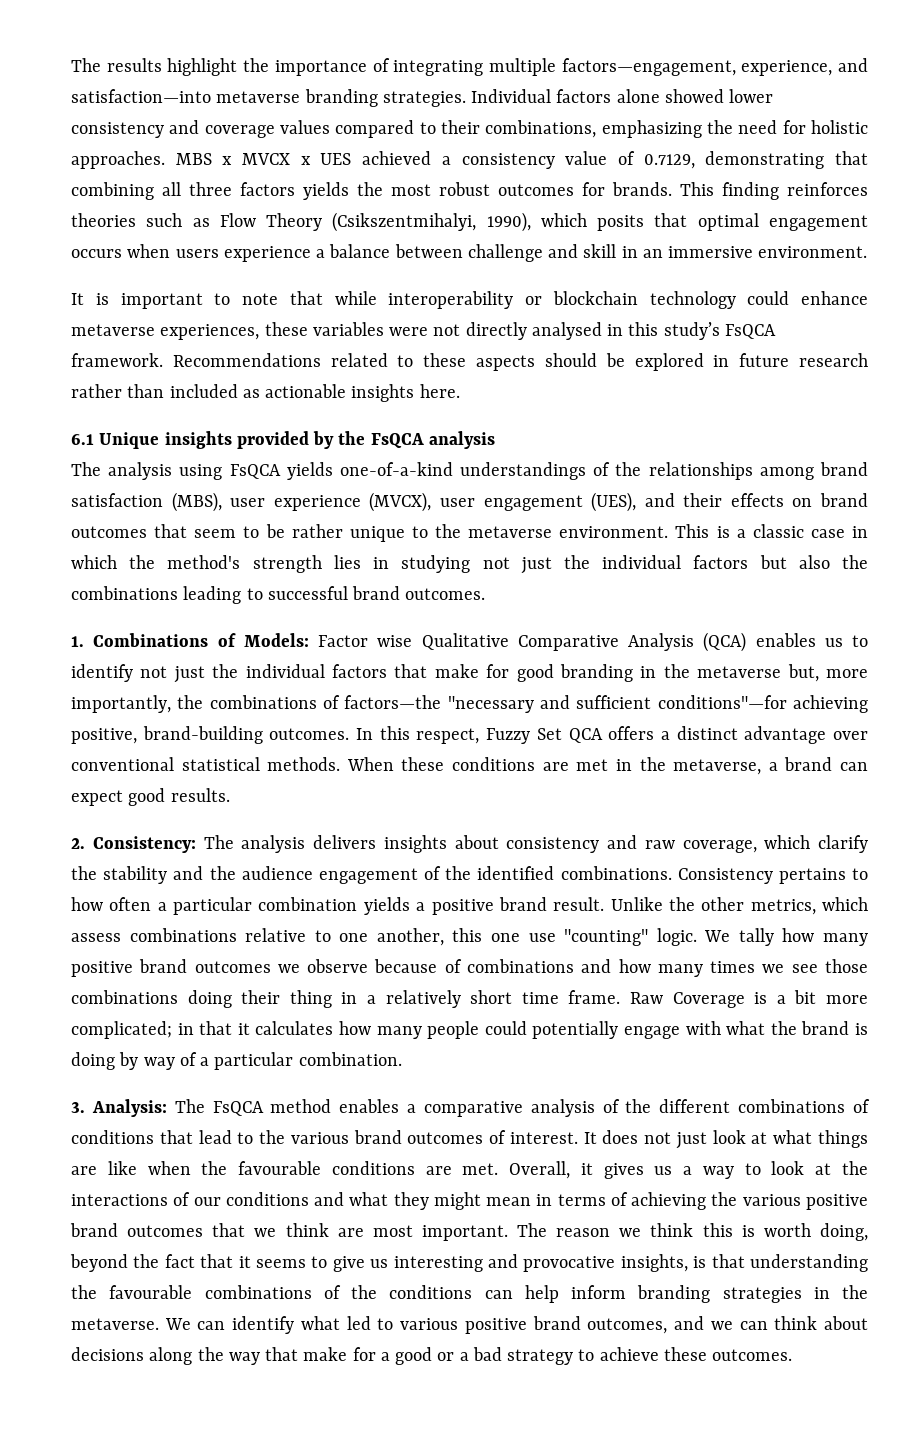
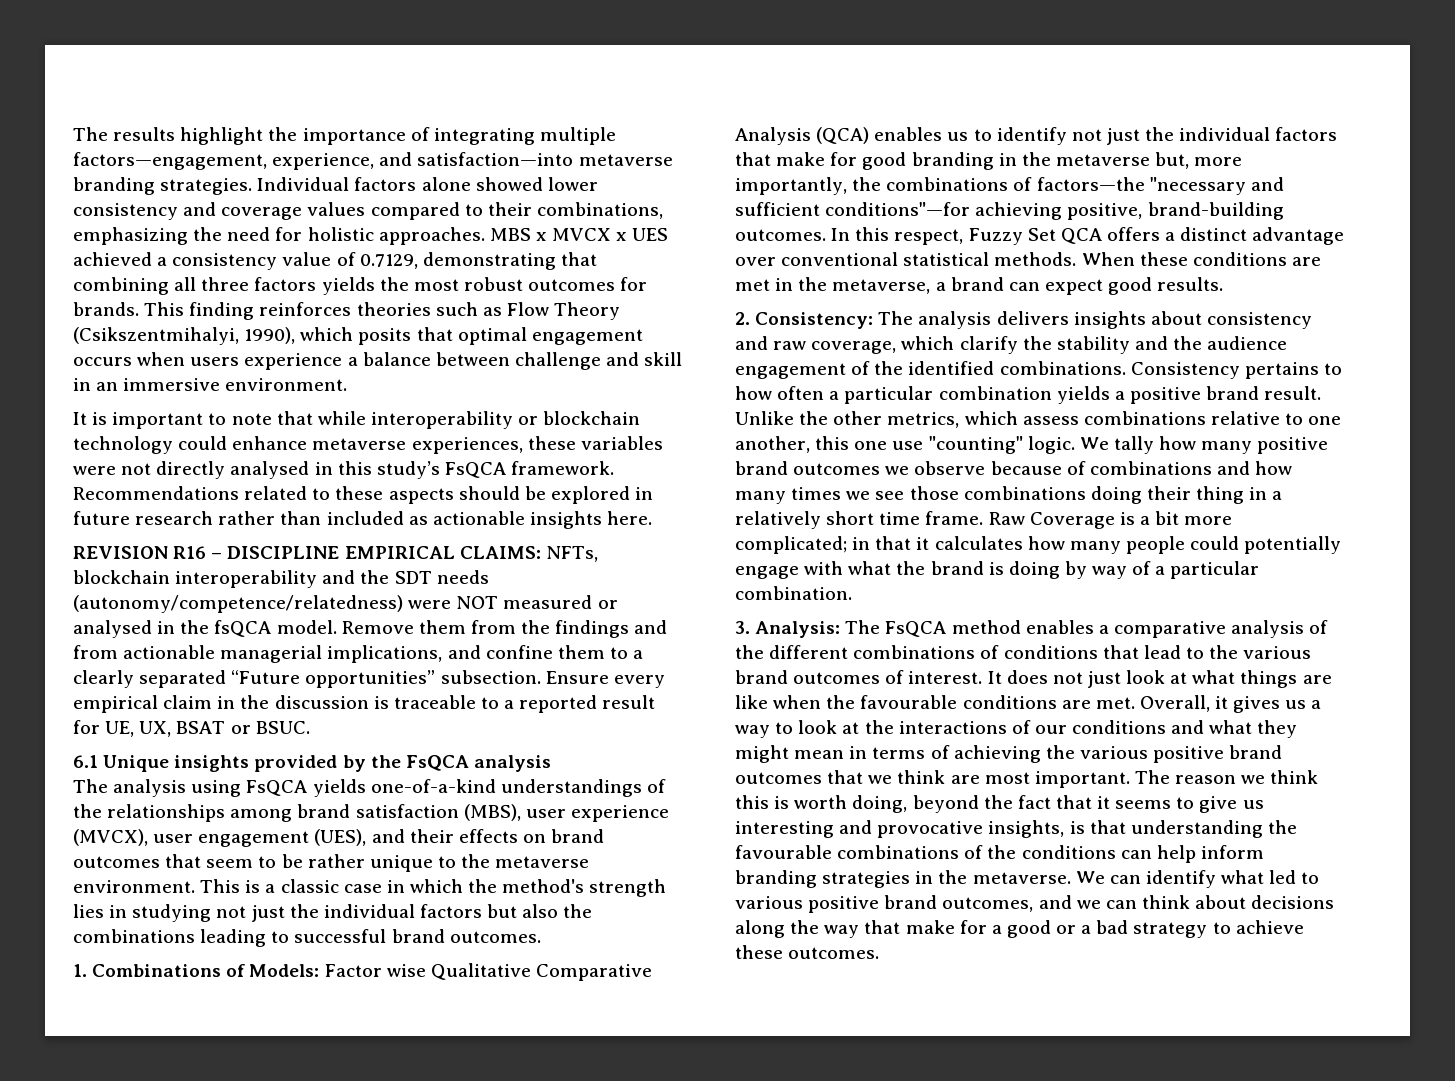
(460, 391) none -> [73,546,598,562] [73,570,489,588] [73,595,618,613] [73,620,668,638] [73,645,644,663] [73,670,665,688] [73,695,656,713] [73,720,310,737] // REVISION R16 – DISCIPLINE EMPIRICAL CLAIMS: NFTs, blockchain interoperability and the SDT needs (autonomy/competence/relatedness) were NOT measured or analysed in the fsQCA model. Remove them from the findings and from actionable managerial implications, and confine them to a clearly separated “Future opportunities” subsection. Ensure every empirical claim in the discussion is traceable to a reported result for UE, UX, BSAT or BSUC.

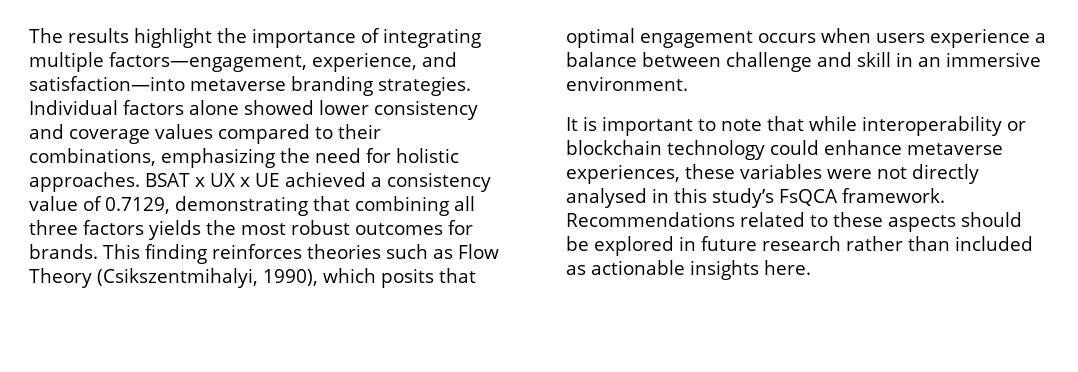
[489,228,669,241] MBS x MVCX x UES -> [145,173,280,187] BSAT x UX x UE
[73,546,598,562] [73,570,489,588] [73,595,618,613] [73,620,668,638] [73,645,644,663] [73,670,665,688] [73,695,656,713] [73,720,310,737] [73,755,551,772] [73,779,666,797] [73,804,669,822] [73,829,605,847] [73,854,590,872] [73,879,667,897] [73,904,593,922] [73,929,541,947] [73,963,652,981] [735,127,1338,145] [735,152,1243,170] [735,177,1284,195] [735,202,1284,220] [735,227,1345,245] [735,252,1321,266] [735,277,1224,295] [735,311,1312,329] [735,336,1288,354] [735,361,1342,379] [735,386,1322,404] [735,411,1342,428] [735,436,1329,454] [735,461,1293,475] [735,486,1283,504] [735,511,1233,529] [735,536,1342,554] [735,561,1260,579] [735,586,852,600] [735,620,1329,638] [735,645,1312,659] [735,670,1332,688] [735,695,1322,713] [735,720,1298,738] [735,745,1283,763] [735,770,1319,788] [735,795,1264,813] [735,820,1297,838] [735,845,1264,863] [735,870,1320,888] [735,895,1335,913] [735,920,1304,938] [735,945,880,959] // REVISION R16 – DISCIPLINE EMPIRICAL CLAIMS: NFTs, blockchain interoperability and the SDT needs (autonomy/competence/relatedness) were NOT measured or analysed in the fsQCA model. Remove them from the findings and from actionable managerial implications, and confine them to a clearly separated “Future opportunities” subsection. Ensure every empirical claim in the discussion is traceable to a reported result for UE, UX, BSAT or BSUC. // 6.1 Unique insights provided by the FsQCA analysis // The analysis using FsQCA yields one-of-a-kind understandings of the relationships among brand satisfaction (MBS), user experience (MVCX), user engagement (UES), and their effects on brand outcomes that seem to be rather unique to the metaverse environment. This is a classic case in which the method's strength lies in studying not just the individual factors but also the combinations leading to successful brand outcomes. // 1. Combinations of Models: Factor wise Qualitative Comparative Analysis (QCA) enables us to identify not just the individual factors that make for good branding in the metaverse but, more importantly, the combinations of factors—the "necessary and sufficient conditions"—for achieving positive, brand-building outcomes. In this respect, Fuzzy Set QCA offers a distinct advantage over conventional statistical methods. When these conditions are met in the metaverse, a brand can expect good results. // 2. Consistency: The analysis delivers insights about consistency and raw coverage, which clarify the stability and the audience engagement of the identified combinations. Consistency pertains to how often a particular combination yields a positive brand result. Unlike the other metrics, which assess combinations relative to one another, this one use "counting" logic. We tally how many positive brand outcomes we observe because of combinations and how many times we see those combinations doing their thing in a relatively short time frame. Raw Coverage is a bit more complicated; in that it calculates how many people could potentially engage with what the brand is doing by way of a particular combination. // 3. Analysis: The FsQCA method enables a comparative analysis of the different combinations of conditions that lead to the various brand outcomes of interest. It does not just look at what things are like when the favourable conditions are met. Overall, it gives us a way to look at the interactions of our conditions and what they might mean in terms of achieving the various positive brand outcomes that we think are most important. The reason we think this is worth doing, beyond the fact that it seems to give us interesting and provocative insights, is that understanding the favourable combinations of the conditions can help inform branding strategies in the metaverse. We can identify what led to various positive brand outcomes, and we can think about decisions along the way that make for a good or a bad strategy to achieve these outcomes. -> (811, 267) none

